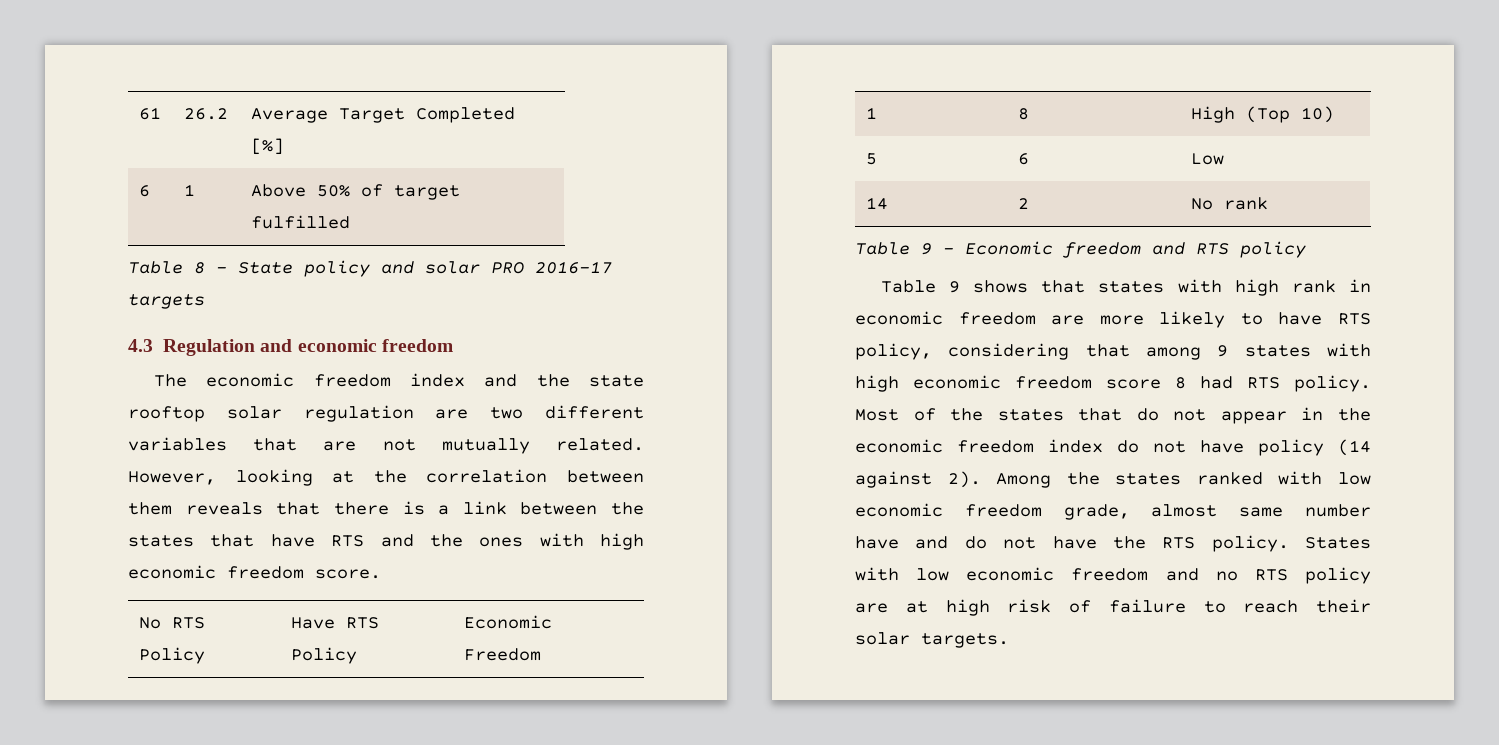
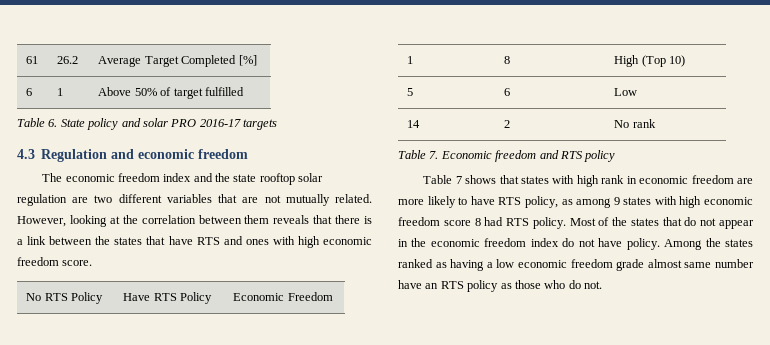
[194,262,227,274] 8 - -> [48,119,58,127] 6.
[429,534,463,547] the -> (243, 240) none
[921,243,954,255] 9 - -> [429,151,439,159] 7.
[949,281,961,293] 9 -> [455,176,462,184] 7
[948,343,1130,360] considering that -> [561,199,573,205] as
[1258,439,1371,456] [855,471,981,488] policy (14 against 2). -> [626,238,660,250] policy.
[1278,471,1371,485] [855,503,1130,520] with low economic freedom grade, -> [435,259,645,271] as having a low economic freedom grade
[915,535,1371,552] [855,567,1371,584] [855,599,1371,616] [855,632,1009,648] and do not have the RTS policy. States with low economic freedom and no RTS policy are at high risk of failure to reach their solar targets. -> [425,280,602,292] an RTS policy as those who do not.

